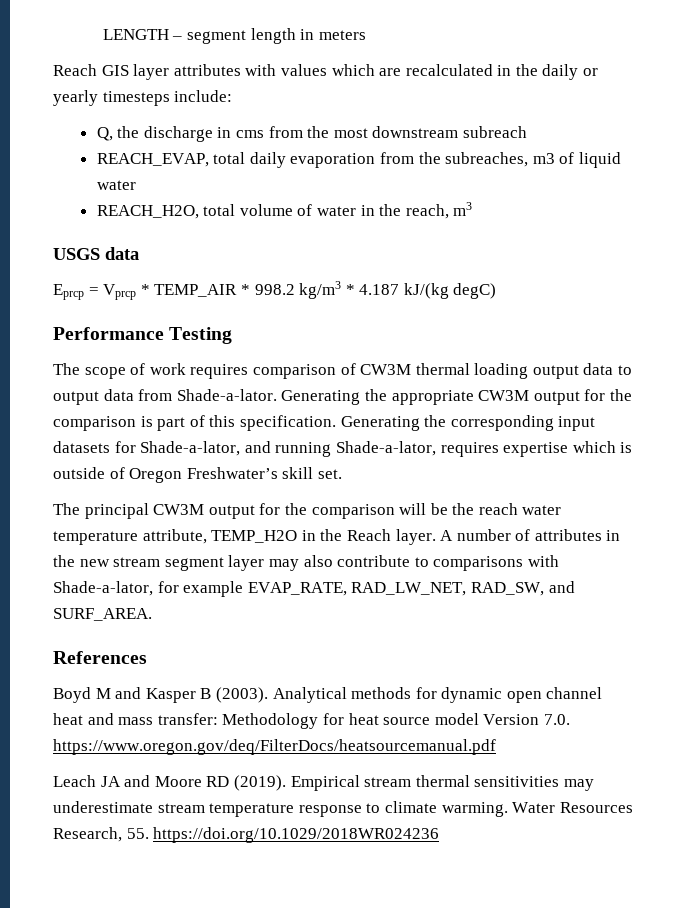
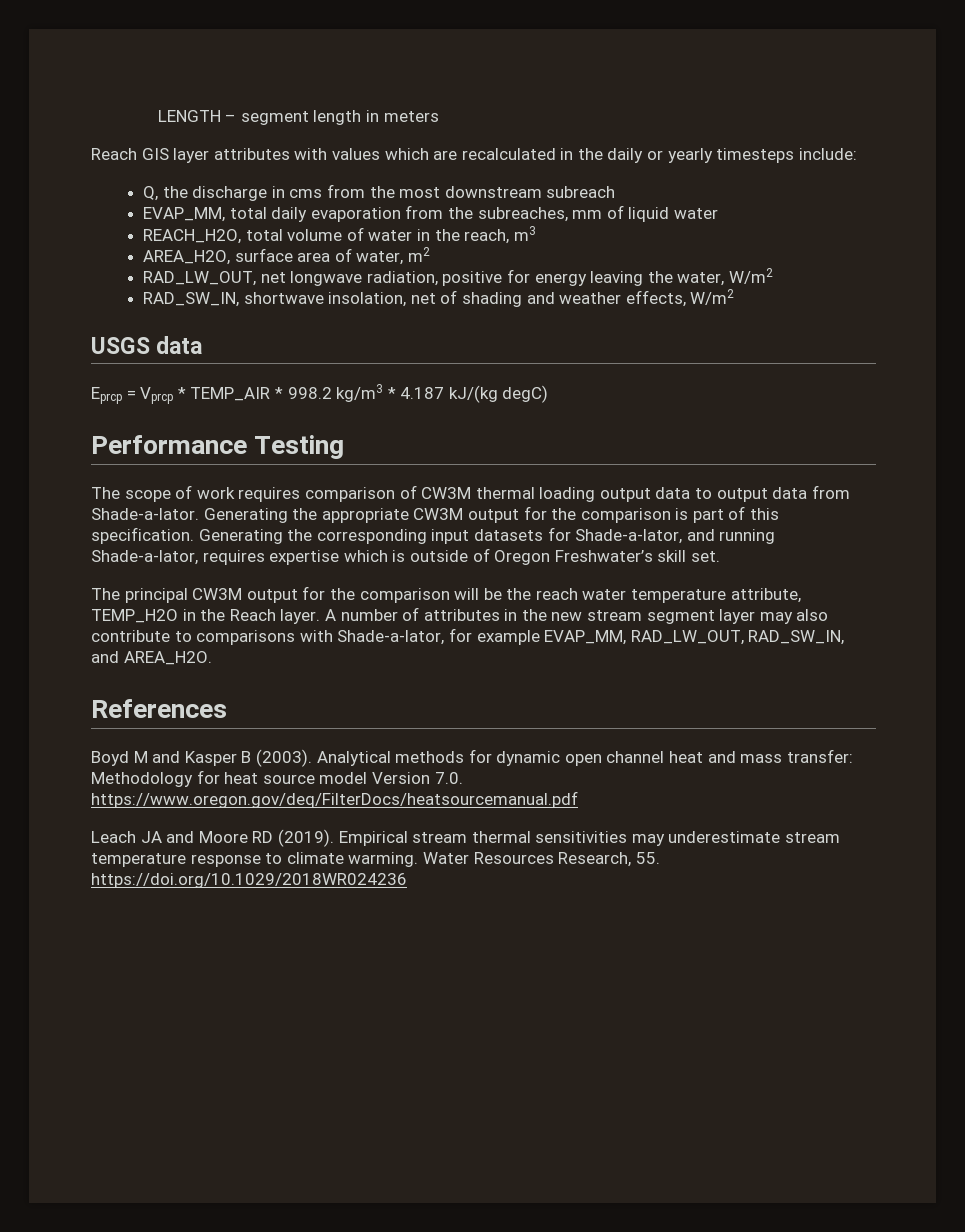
[96,153,209,167] REACH_EVAP, -> [142,207,225,222] EVAP_MM,
[532,153,555,164] m3 -> [572,210,603,219] mm
(473, 209) none -> [142,247,430,265] [142,268,773,286] [142,289,735,307] // AREA_H2O, surface area of water, m2 // RAD_LW_OUT, net longwave radiation, positive for energy leaving the water, W/m2 // RAD_SW_IN, shortwave insolation, net of shading and weather effects, W/m2
[247,581,575,596] [53,608,152,621] EVAP_RATE, RAD_LW_NET, RAD_SW, and SURF_AREA. -> [544,630,845,645] [91,651,212,665] EVAP_MM, RAD_LW_OUT, RAD_SW_IN, and AREA_H2O.

